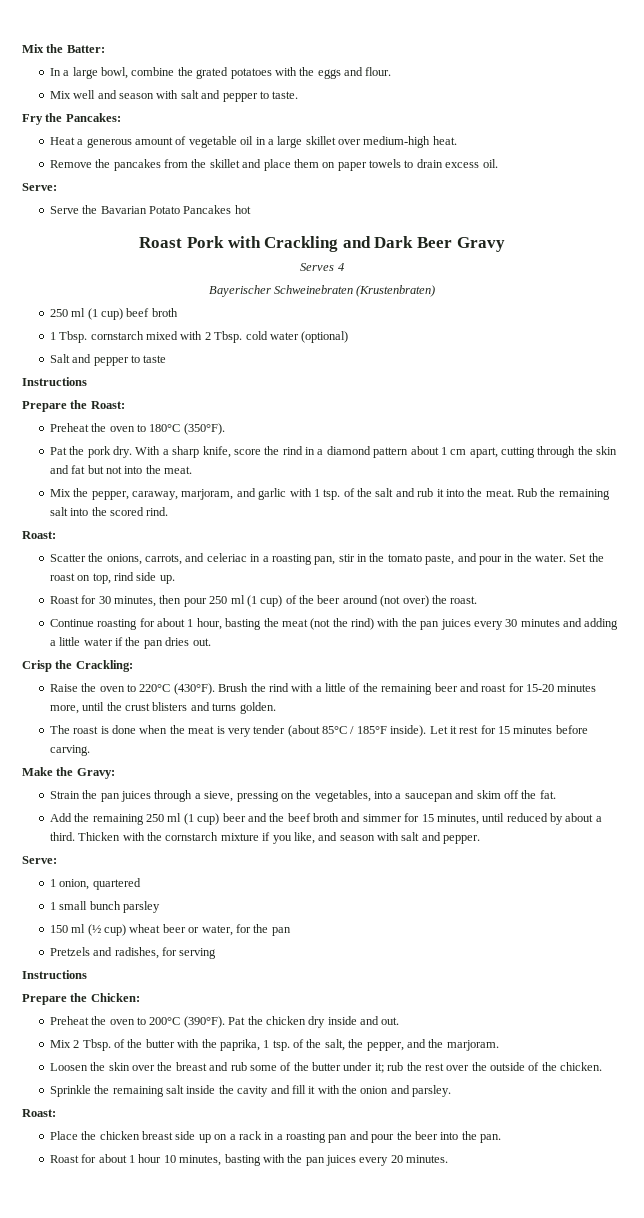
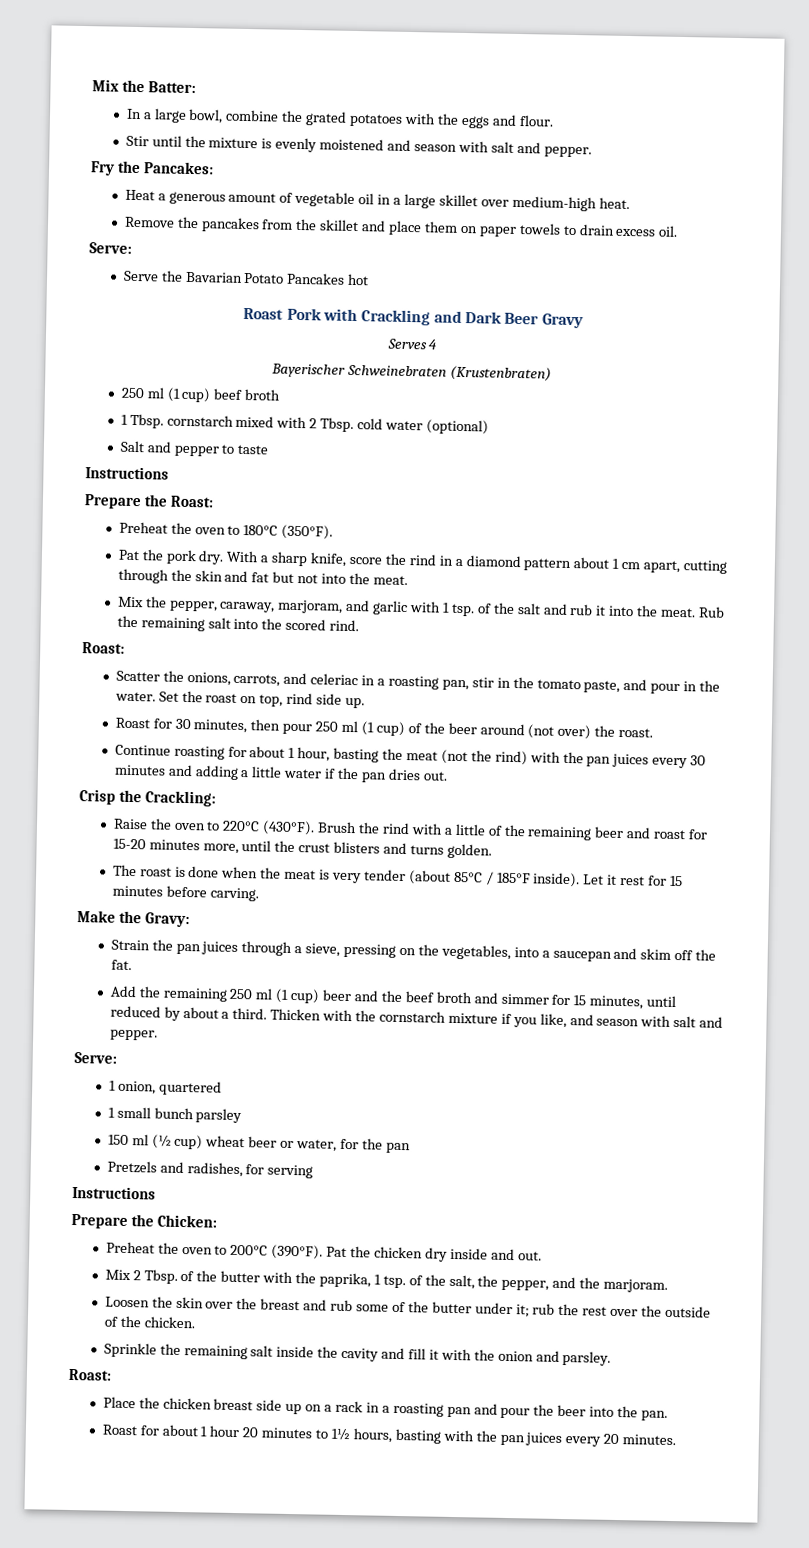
[49,90,299,102] Mix well and season with salt and pepper to taste. -> [125,135,592,158] Stir until the mixture is evenly moistened and season with salt and pepper.
[163,1155,222,1166] 10 minutes, -> [242,1427,392,1443] 20 minutes to 1½ hours,

